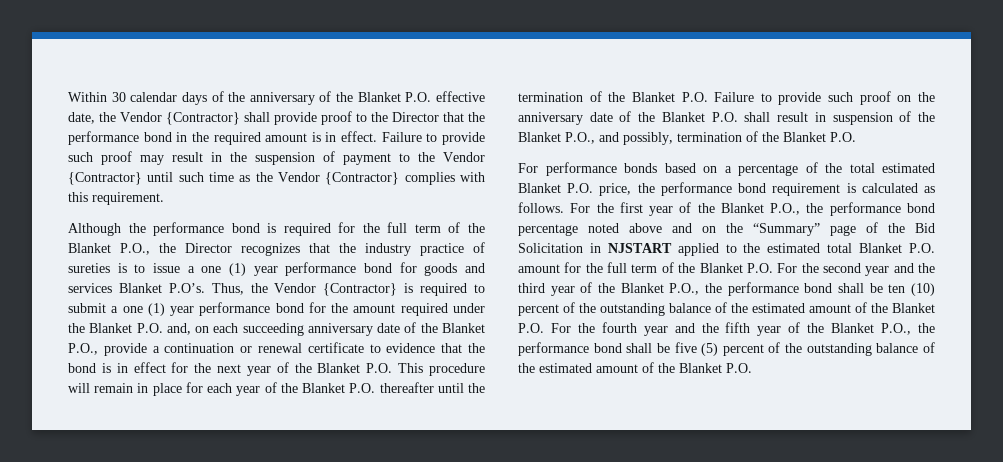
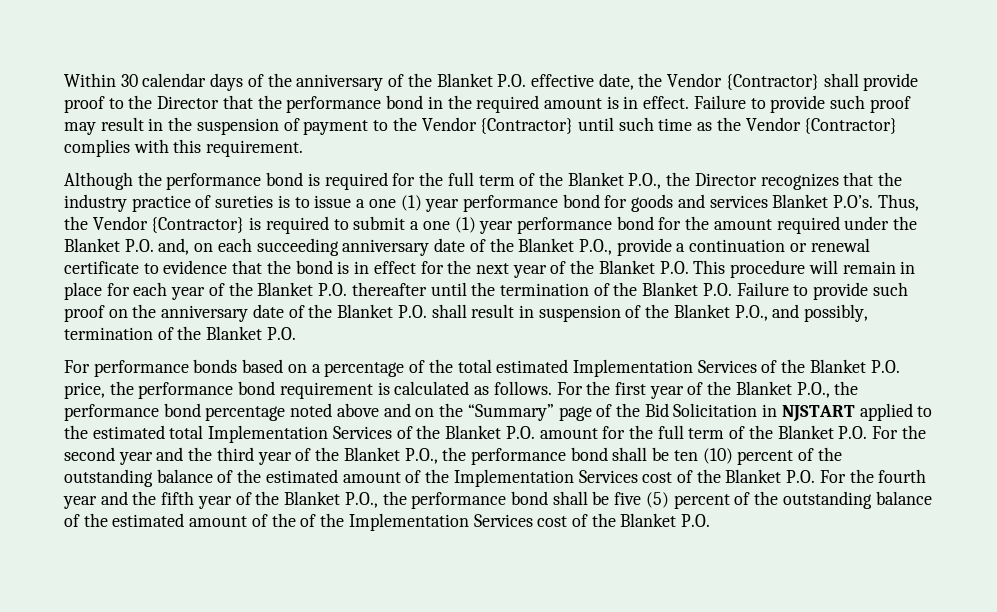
(935, 168) none -> [572,359,806,377] Implementation Services of the
(853, 248) none -> [208,425,441,443] Implementation Services of the
(888, 308) none -> [453,469,721,487] Implementation Services cost of the
(675, 368) none -> [300,513,616,531] of the Implementation Services cost of the

